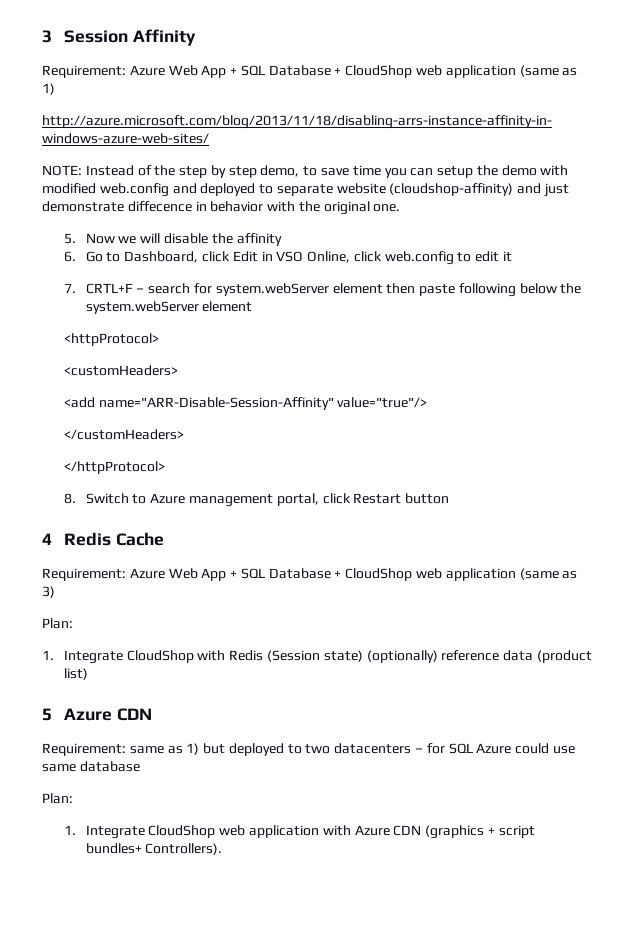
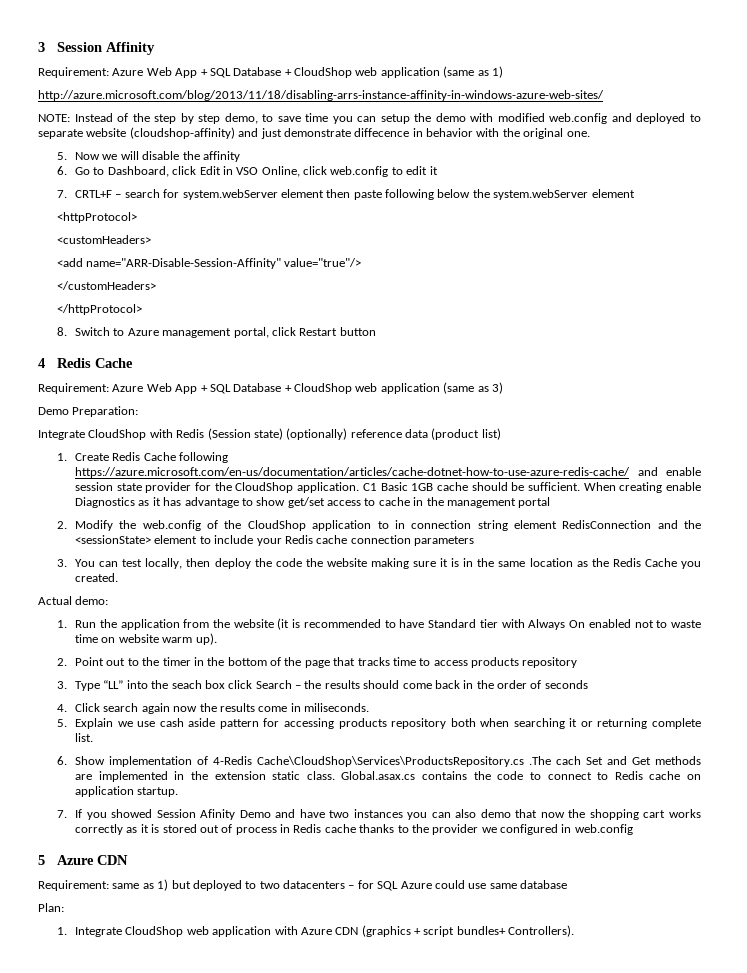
[42,618,73,629] [42,650,54,660] Plan: // 1. -> [38,406,139,417] Demo Preparation: //
(88, 674) none -> [56,452,229,463] [75,467,701,478] [75,482,701,493] [75,497,551,508] [56,520,701,531] [75,535,475,546] [56,558,702,569] [75,573,119,582] [38,596,109,605] [56,618,702,630] [75,633,217,645] [56,657,578,668] [56,680,588,691] [56,703,370,714] [56,718,701,729] [75,733,94,742] [56,756,702,767] [75,771,701,782] [75,786,179,797] [56,809,702,820] [75,824,633,835] // 1. Create Redis Cache following https://azure.microsoft.com/en-us/documentation/articles/cache-dotnet-how-to-use-azure-redis-cache/ and enable session state provider for the CloudShop application. C1 Basic 1GB cache should be sufficient. When creating enable Diagnostics as it has advantage to show get/set access to cache in the management portal // 2. Modify the web.config of the CloudShop application to in connection string element RedisConnection and the <sessionState> element to include your Redis cache connection parameters // 3. You can test locally, then deploy the code the website making sure it is in the same location as the Redis Cache you created. // Actual demo: // 1. Run the application from the website (it is recommended to have Standard tier with Always On enabled not to waste time on website warm up). // 2. Point out to the timer in the bottom of the page that tracks time to access products repository // 3. Type “LL” into the seach box click Search – the results should come back in the order of seconds // 4. Click search again now the results come in miliseconds. // 5. Explain we use cash aside pattern for accessing products repository both when searching it or returning complete list. // 6. Show implementation of 4-Redis Cache\CloudShop\Services\ProductsRepository.cs .The cach Set and Get methods are implemented in the extension static class. Global.asax.cs contains the code to connect to Redis cache on application startup. // 7. If you showed Session Afinity Demo and have two instances you can also demo that now the shopping cart works correctly as it is stored out of process in Redis cache thanks to the provider we configured in web.config

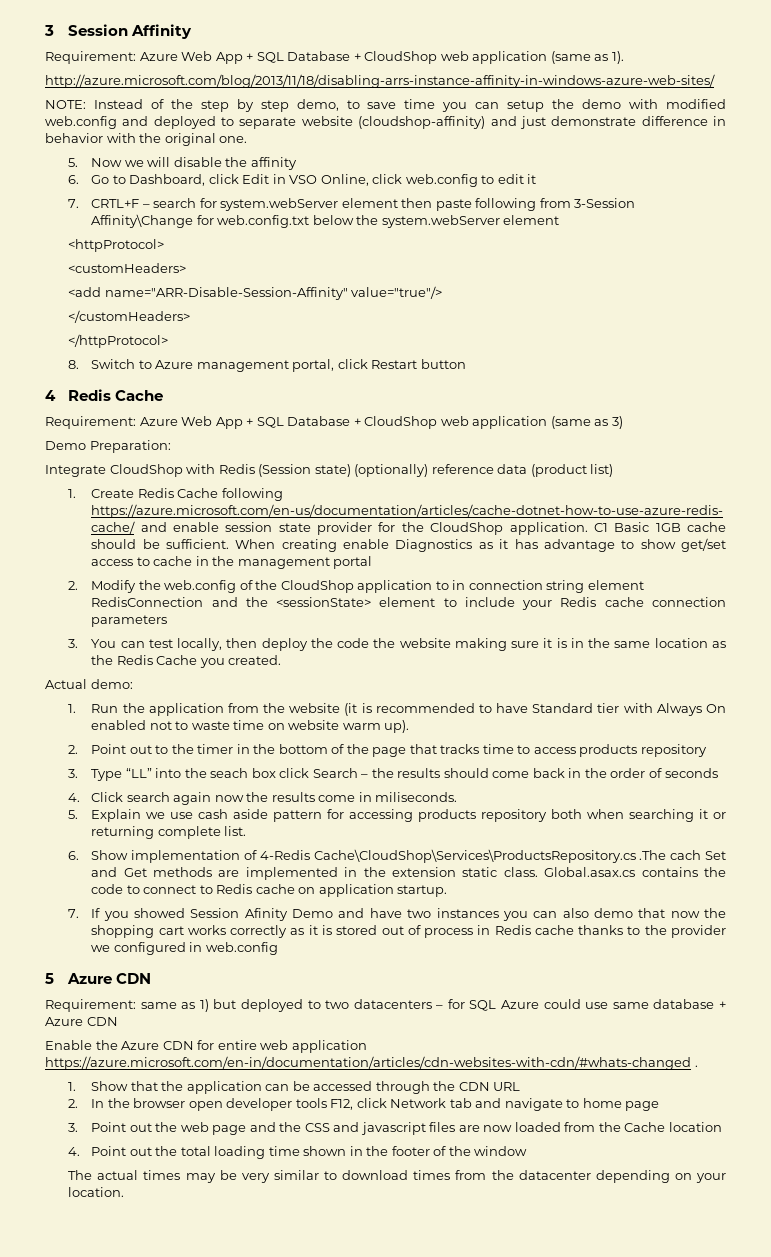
[491,66,503,78] 1) -> [611,51,624,64] 1).
[354,128,410,137] diffecence -> [641,116,708,126] difference
(435, 194) none -> [539,198,636,208] [91,214,310,228] from 3-Session Affinity\Change for web.config.txt
[38,903,64,912] [56,925,575,937] // Plan: // 1. Integrate CloudShop web application with Azure CDN (graphics + script bundles+ Controllers). -> [719,1001,726,1009] [45,1017,118,1026] [45,1040,367,1053] [45,1056,698,1070] [68,1081,521,1094] [68,1098,660,1111] [68,1122,722,1135] [68,1146,528,1159] [68,1170,727,1183] [68,1187,125,1197] + Azure CDN // Enable the Azure CDN for entire web application https://azure.microsoft.com/en-in/documentation/articles/cdn-websites-with-cdn/#whats-changed . // 1. Show that the application can be accessed through the CDN URL // 2. In the browser open developer tools F12, click Network tab and navigate to home page // 3. Point out the web page and the CSS and javascript files are now loaded from the Cache location // 4. Point out the total loading time shown in the footer of the window // The actual times may be very similar to download times from the datacenter depending on your location.

